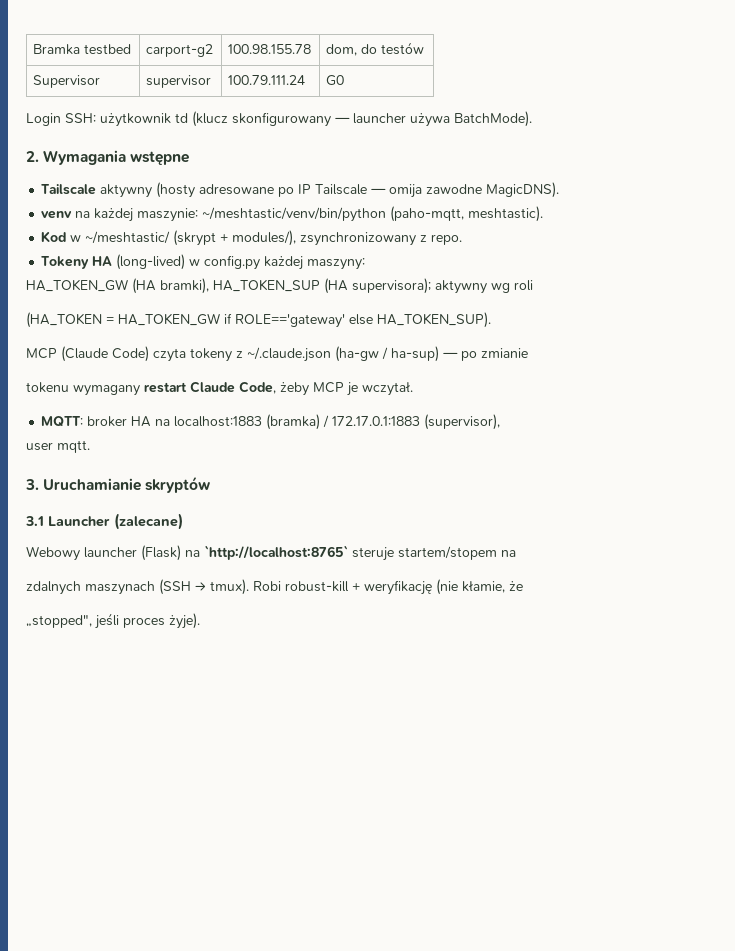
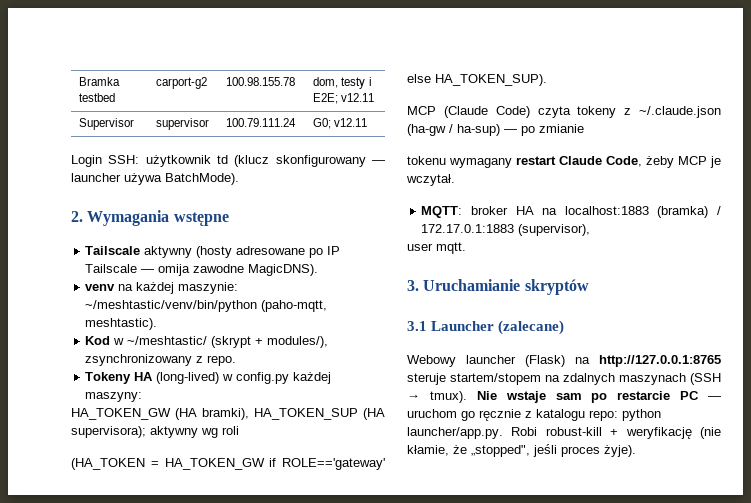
[360,42,424,55] do testów -> [341,77,372,89] [313,93,375,104] testy i E2E; v12.11
[325,75,344,86] G0 -> [313,118,368,129] G0; v12.11
[204,545,348,560] `http://localhost:8765` -> [599,355,721,367] http://127.0.0.1:8765
(516, 553) // -> (560, 378) none
(249, 587) none -> [476,391,721,403] [407,409,661,421] [407,427,503,439] Nie wstaje sam po restarcie PC — uruchom go ręcznie z katalogu repo: python launcher/app.py.
(523, 586) // -> (467, 449) none

